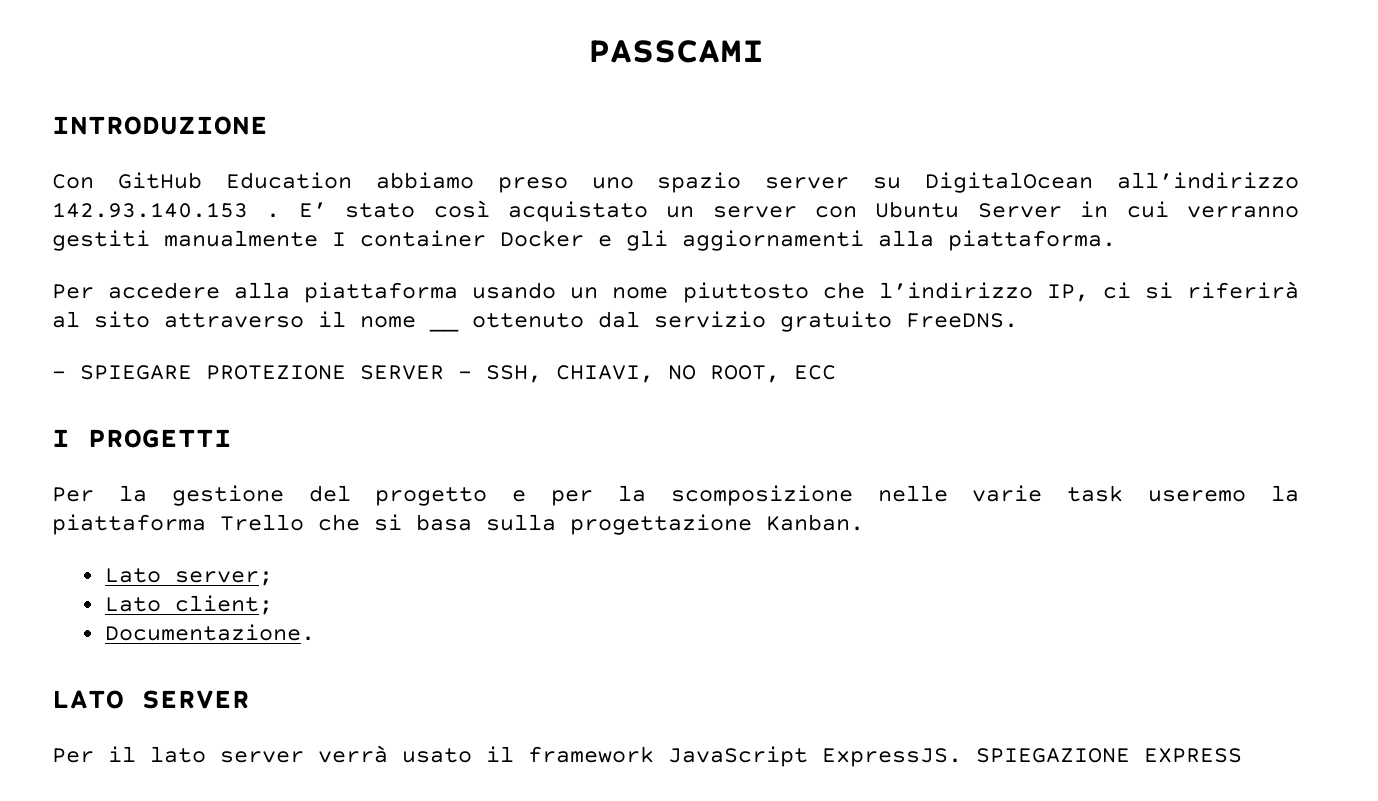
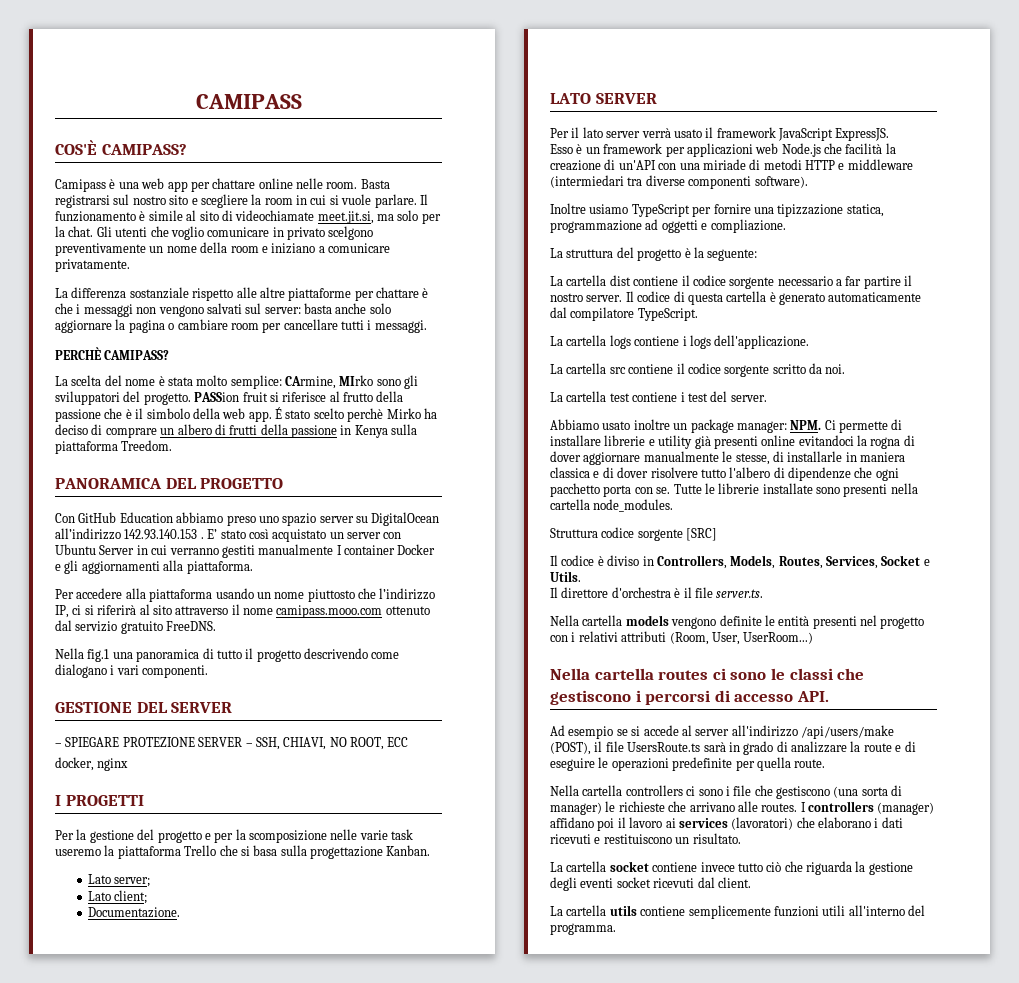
[587,40,764,63] [52,116,268,135] PASSCAMI // INTRODUZIONE -> [195,94,302,109] [55,140,187,155] [55,178,390,192] [55,194,428,208] [55,210,441,224] [55,226,374,240] [55,242,390,256] [55,259,130,272] [55,287,429,301] [55,303,391,317] [55,319,427,333] [55,347,170,360] [55,375,419,389] [55,391,404,405] [55,407,437,422] [55,424,418,438] [55,440,173,454] [55,478,284,489] CAMIPASS // COS'È CAMIPASS? // Camipass è una web app per chattare online nelle room. Basta registrarsi sul nostro sito e scegliere la room in cui si vuole parlare. Il funzionamento è simile al sito di videochiamate meet.jit.si, ma solo per la chat. Gli utenti che voglio comunicare in privato scelgono preventivamente un nome della room e iniziano a comunicare privatamente. // La differenza sostanziale rispetto alle altre piattaforme per chattare è che i messaggi non vengono salvati sul server: basta anche solo aggiornare la pagina o cambiare room per cancellare tutti i messaggi. // PERCHÈ CAMIPASS? // La scelta del nome è stata molto semplice: CArmine, MIrko sono gli sviluppatori del progetto. PASSion fruit si riferisce al frutto della passione che è il simbolo della web app. É stato scelto perchè Mirko ha deciso di comprare un albero di frutti della passione in Kenya sulla piattaforma Treedom. // PANORAMICA DEL PROGETTO
[429,327,459,332] __ -> [276,605,383,618] camipass.mooo.com
(1018, 320) none -> [55,648,400,662] [55,664,209,678] [55,702,233,713] // Nella fig.1 una panoramica di tutto il progetto descrivendo come dialogano i vari componenti. // GESTIONE DEL SERVER
(836, 372) none -> [55,757,129,771] // docker, nginx
[976,748,1242,763] SPIEGAZIONE EXPRESS -> [550,143,896,157] [550,159,913,171] [550,175,808,189] [550,203,884,217] [550,219,786,233] [550,247,758,261] [550,275,913,289] [550,291,922,305] [550,307,698,321] [550,335,810,349] [550,363,846,377] [550,391,767,402] [550,419,903,433] [550,435,915,449] [550,451,905,465] [550,467,899,481] [550,483,918,497] [550,499,674,512] [550,527,718,541] [550,555,930,569] [550,571,581,582] [550,587,764,598] [550,615,925,629] [550,631,814,645] [550,668,865,680] [550,690,829,705] [550,725,894,739] [550,741,916,755] [550,757,826,771] [550,785,903,799] [550,801,935,815] [550,817,903,831] [550,833,741,844] [550,861,913,875] [550,877,751,891] [550,905,925,919] [550,923,616,935] // Esso è un framework per applicazioni web Node.js che facilità la creazione di un'API con una miriade di metodi HTTP e middleware (intermiedari tra diverse componenti software). // Inoltre usiamo TypeScript per fornire una tipizzazione statica, programmazione ad oggetti e compliazione. // La struttura del progetto è la seguente: // La cartella dist contiene il codice sorgente necessario a far partire il nostro server. Il codice di questa cartella è generato automaticamente dal compilatore TypeScript. // La cartella logs contiene i logs dell'applicazione. // La cartella src contiene il codice sorgente scritto da noi. // La cartella test contiene i test del server. // Abbiamo usato inoltre un package manager: NPM. Ci permette di installare librerie e utility già presenti online evitandoci la rogna di dover aggiornare manualmente le stesse, di installarle in maniera classica e di dover risolvere tutto l'albero di dipendenze che ogni pacchetto porta con se. Tutte le librerie installate sono presenti nella cartella node_modules. // Struttura codice sorgente [SRC] // Il codice è diviso in Controllers, Models, Routes, Services, Socket e Utils. // Il direttore d'orchestra è il file server.ts. // Nella cartella models vengono definite le entità presenti nel progetto con i relativi attributi (Room, User, UserRoom...) // Nella cartella routes ci sono le classi che gestiscono i percorsi di accesso API. // Ad esempio se si accede al server all'indirizzo /api/users/make (POST), il file UsersRoute.ts sarà in grado di analizzare la route e di eseguire le operazioni predefinite per quella route. // Nella cartella controllers ci sono i file che gestiscono (una sorta di manager) le richieste che arrivano alle routes. I controllers (manager) affidano poi il lavoro ai services (lavoratori) che elaborano i dati ricevuti e restituiscono un risultato. // La cartella socket contiene invece tutto ciò che riguarda la gestione degli eventi socket ricevuti dal client. // La cartella utils contiene semplicemente funzioni utili all'interno del programma.

